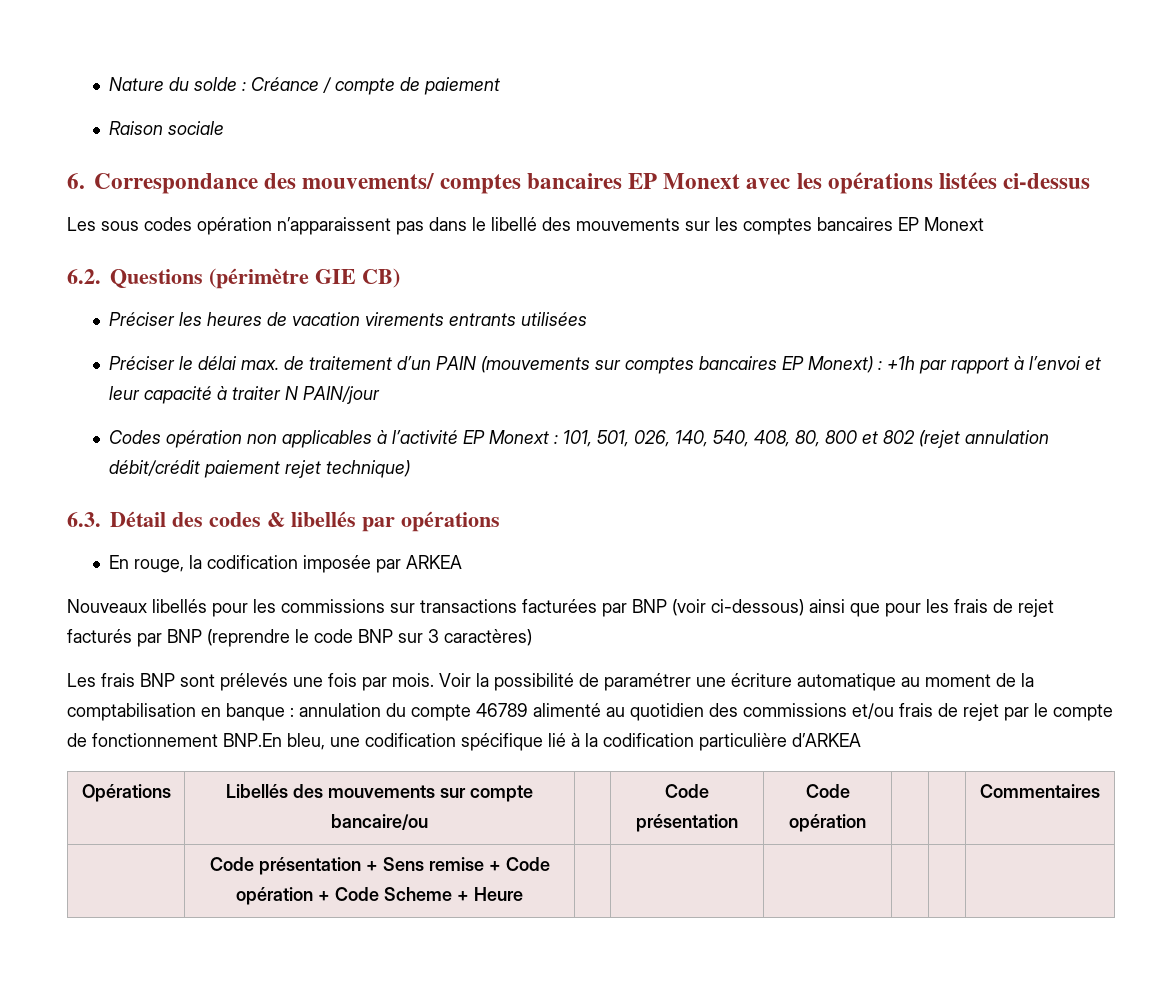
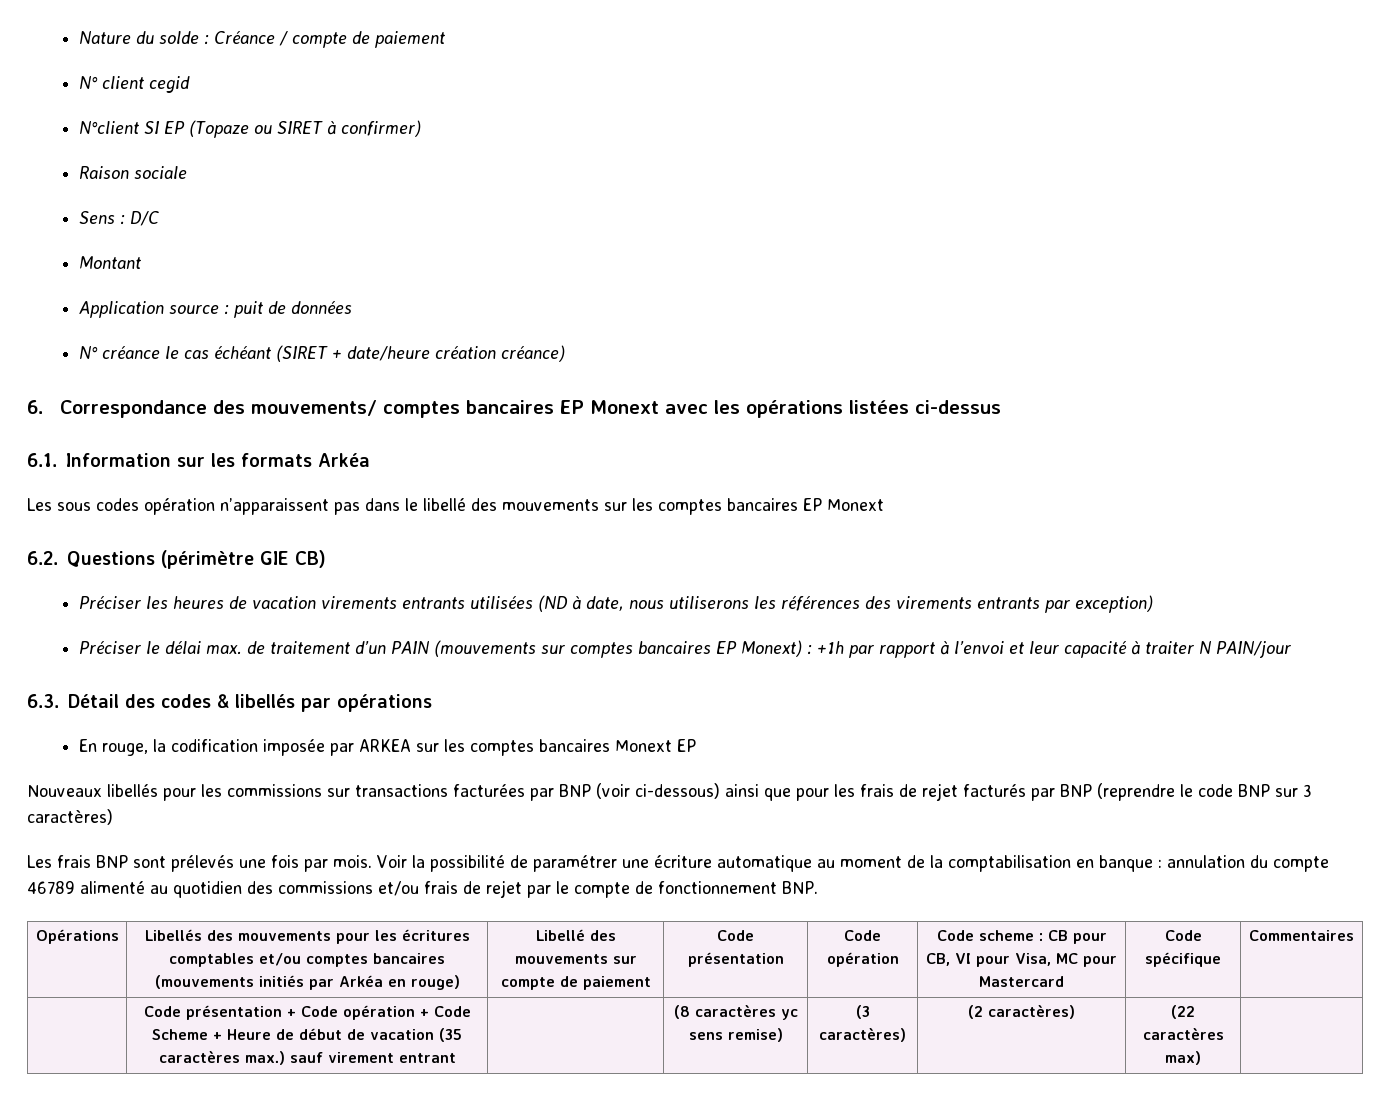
[109,121,225,135] Raison sociale -> [79,76,191,93] [79,120,422,138] [79,166,188,179] [79,211,160,226] [79,256,142,269] [79,301,353,318] [79,345,566,362] N° client cegid // N°client SI EP (Topaze ou SIRET à confirmer) // Raison sociale // Sens : D/C // Montant // Application source : puit de données // N° créance le cas échéant (SIRET + date/heure création créance)
(1091, 181) none -> [27,453,370,467] // 6.1. Information sur les formats Arkéa
(588, 319) none -> [538,595,1154,613] (ND à date, nous utiliserons les références des virements entrants par exception)
[109,430,1050,448] [109,460,411,478] // Codes opération non applicables à l’activité EP Monext : 101, 501, 026, 140, 540, 408, 80, 800 et 802 (rejet annulation débit/crédit paiement rejet technique) -> (1292, 649) none
(463, 562) none -> [416,739,697,756] sur les comptes bancaires Monext EP
[223,733,861,751] [81,784,171,802] [226,784,533,802] [331,814,428,830] [665,784,709,798] [636,814,738,832] [805,784,850,798] [789,814,866,832] BNP.En bleu, une codification spécifique lié à la codification particulière d’ARKEA // Opérations | Libellés des mouvements sur compte bancaire/ou | | Code présentation | Code opération | | -> [782,881,818,894] [35,929,119,944] [144,929,470,944] [169,953,445,967] [154,975,460,990] [535,929,616,941] [514,954,637,964] [500,976,651,990] [717,930,754,941] [687,952,784,967] [844,930,881,941] [826,952,899,967] [936,930,1107,944] [926,953,1117,967] [979,976,1064,987] [1164,930,1202,941] [1145,952,1221,967] BNP. // Opérations | Libellés des mouvements pour les écritures comptables et/ou comptes bancaires (mouvements initiés par Arkéa en rouge) | Libellé des mouvements sur compte de paiement | Code présentation | Code opération | Code scheme : CB pour CB, VI pour Visa, MC pour Mastercard | Code spécifique
[382,857,501,871] Sens remise + -> (296, 1013) none
(523, 894) | | | | | -> [276,1028,462,1042] [158,1051,456,1065] [673,1005,798,1020] [688,1028,783,1042] [855,1005,870,1019] [819,1028,906,1042] [968,1005,1075,1019] [1171,1005,1195,1019] [1142,1028,1224,1040] [1165,1051,1201,1065] de début de vacation (35 caractères max.) sauf virement entrant | | (8 caractères yc sens remise) | (3 caractères) | (2 caractères) | (22 caractères max)

